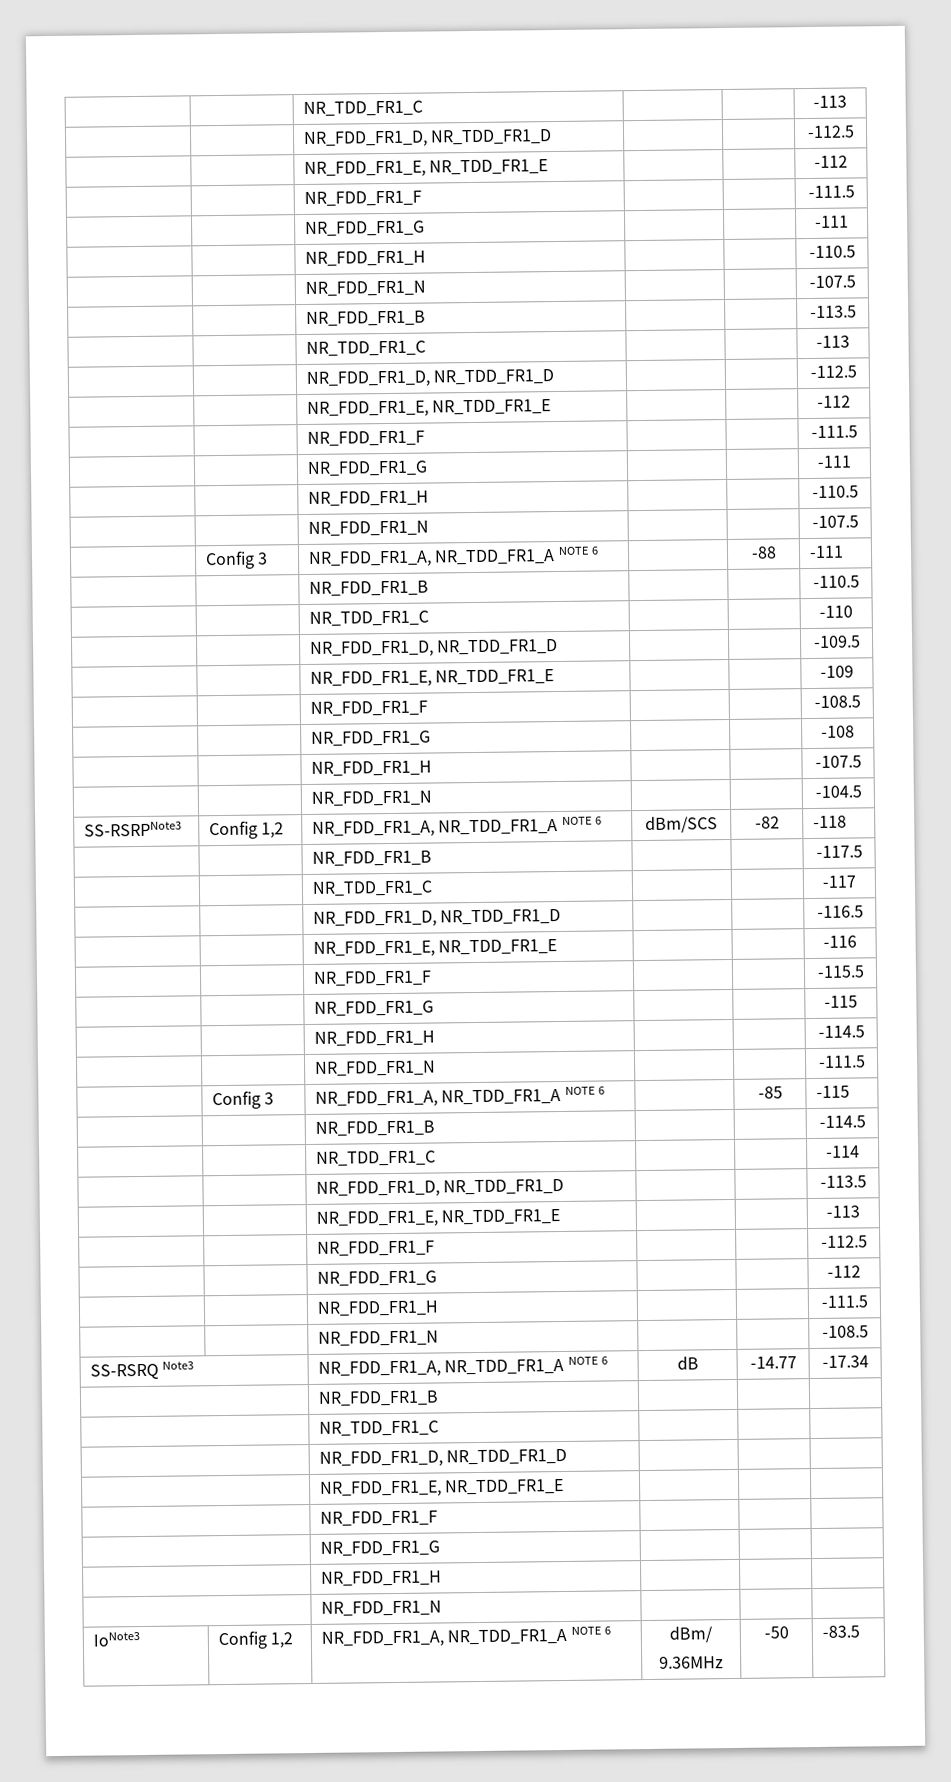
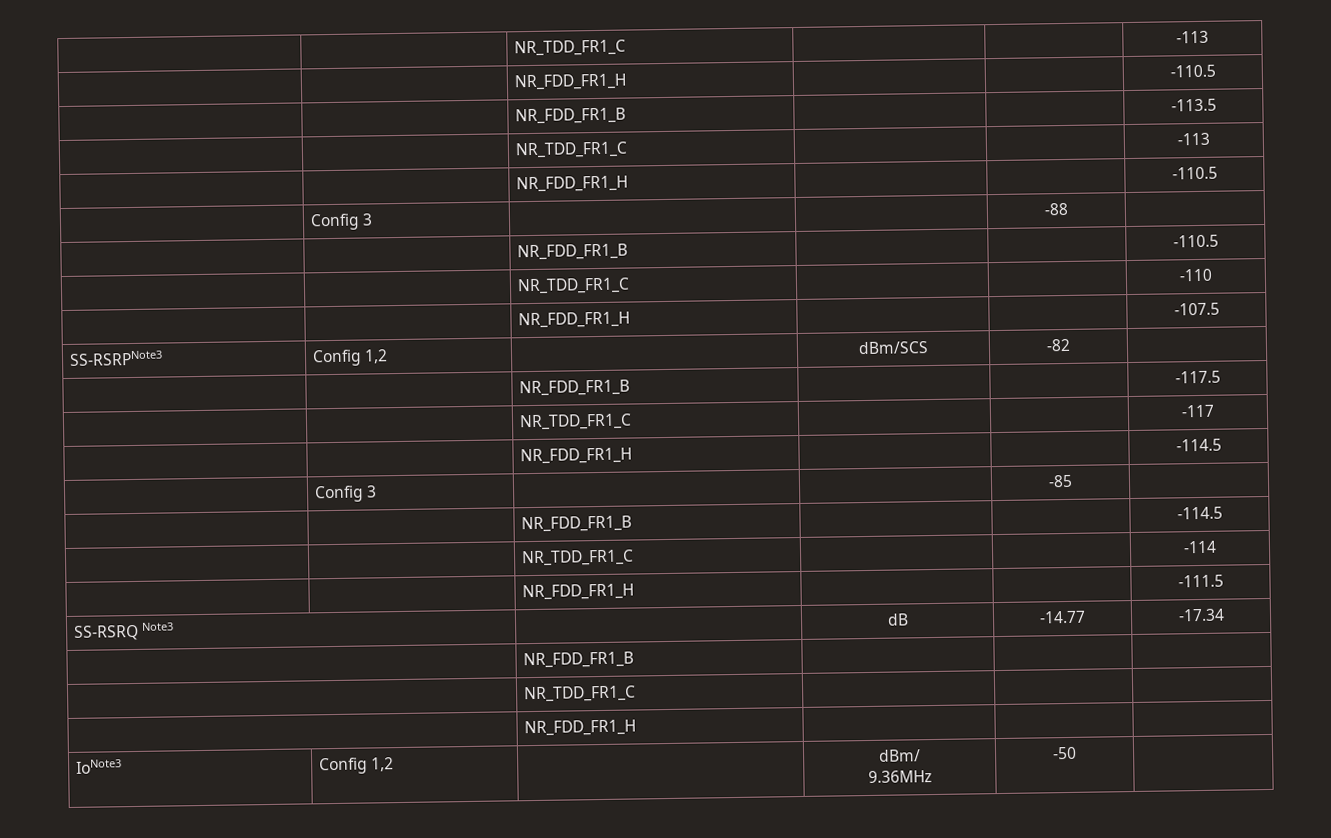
[303,100,424,116] [813,95,847,108] [303,129,553,148] [806,125,855,139] [304,159,549,178] [814,155,848,168] [304,190,423,206] [807,185,855,199] [305,220,426,236] [815,215,849,228] [305,250,427,266] [808,245,856,259] [305,280,427,296] [808,275,856,289] | | NR_TDD_FR1_C | | | -113 // | | NR_FDD_FR1_D, NR_TDD_FR1_D | | | -112.5 // | | NR_FDD_FR1_E, NR_TDD_FR1_E | | | -112 // | | NR_FDD_FR1_F | | | -111.5 // | | NR_FDD_FR1_G | | | -111 // | | NR_FDD_FR1_H | | | -110.5 // | | NR_FDD_FR1_N | | | -107.5 -> [513,39,626,57] [1176,30,1209,44] [513,73,627,91] [1169,64,1216,78] | | NR_TDD_FR1_C | | | -113 // | | NR_FDD_FR1_H | | | -110.5
[306,369,555,388] [809,365,857,378] [307,399,552,418] [817,395,851,408] [307,430,426,446] [810,425,858,438] [307,460,429,476] [817,455,852,468] [308,490,430,506] [811,485,859,498] [308,520,430,536] [811,515,859,528] [205,550,269,570] [308,546,600,568] // | | NR_FDD_FR1_D, NR_TDD_FR1_D | | | -112.5 // | | NR_FDD_FR1_E, NR_TDD_FR1_E | | | -112 // | | NR_FDD_FR1_F | | | -111.5 // | | NR_FDD_FR1_G | | | -111 // | | NR_FDD_FR1_H | | | -110.5 // | | NR_FDD_FR1_N | | | -107.5 // | Config 3 | NR_FDD_FR1_A, NR_TDD_FR1_A NOTE 6 -> [515,175,628,193] [1171,166,1218,180] [309,213,374,231] // | | NR_FDD_FR1_H | | | -110.5 // | Config 3 |
[809,545,845,559] -111 -> (1068, 209) none
[310,639,559,658] [812,635,861,648] [310,669,555,688] [820,665,854,678] [310,700,429,716] [813,695,861,708] [311,730,432,746] [821,725,855,738] // | | NR_FDD_FR1_D, NR_TDD_FR1_D | | | -109.5 // | | NR_FDD_FR1_E, NR_TDD_FR1_E | | | -109 // | | NR_FDD_FR1_F | | | -108.5 // | | NR_FDD_FR1_G | | | -108 -> (1212, 275) none
[311,790,433,806] [814,785,862,798] // | | NR_FDD_FR1_N | | | -104.5 -> (1220, 309) none
[312,816,603,838] NR_FDD_FR1_A, NR_TDD_FR1_A NOTE 6 -> (389, 356) none
[813,815,848,828] -118 -> (1071, 345) none
[313,908,562,928] [816,905,864,918] [313,939,558,958] [823,935,857,948] [313,970,433,986] [816,965,865,978] [314,1000,435,1016] [824,995,858,1008] // | | NR_FDD_FR1_D, NR_TDD_FR1_D | | | -116.5 // | | NR_FDD_FR1_E, NR_TDD_FR1_E | | | -116 // | | NR_FDD_FR1_F | | | -115.5 // | | NR_FDD_FR1_G | | | -115 -> (1215, 411) none
[315,1060,437,1076] [817,1055,866,1068] [212,1090,275,1110] [315,1086,606,1108] // | | NR_FDD_FR1_N | | | -111.5 // | Config 3 | NR_FDD_FR1_A, NR_TDD_FR1_A NOTE 6 -> [313,485,378,503] // | Config 3 |
[816,1085,851,1098] -115 -> (1073, 481) none
[316,1178,565,1198] [819,1175,867,1188] [316,1209,561,1228] [826,1205,860,1218] [317,1240,436,1256] [820,1235,868,1248] [317,1270,438,1286] [827,1265,861,1278] // | | NR_FDD_FR1_D, NR_TDD_FR1_D | | | -113.5 // | | NR_FDD_FR1_E, NR_TDD_FR1_E | | | -113 // | | NR_FDD_FR1_F | | | -112.5 // | | NR_FDD_FR1_G | | | -112 -> (1217, 547) none
[318,1330,440,1346] [821,1325,869,1338] // | | NR_FDD_FR1_N | | | -108.5 -> (1224, 581) none
[318,1356,609,1378] NR_FDD_FR1_A, NR_TDD_FR1_A NOTE 6 -> (175, 626) none
[319,1448,568,1468] [320,1478,565,1498] [320,1510,439,1526] [320,1540,441,1556] [321,1570,443,1586] [321,1600,443,1616] // | NR_FDD_FR1_D, NR_TDD_FR1_D | | | // | NR_FDD_FR1_E, NR_TDD_FR1_E | | | // | NR_FDD_FR1_F | | | // | NR_FDD_FR1_G | | | // | NR_FDD_FR1_H | | | // | NR_FDD_FR1_N | | | -> [523,719,636,737] // | NR_FDD_FR1_H | | |
[321,1626,612,1648] NR_FDD_FR1_A, NR_TDD_FR1_A NOTE 6 -> (395, 764) none
[822,1625,861,1638] -83.5 -> (1077, 753) none

